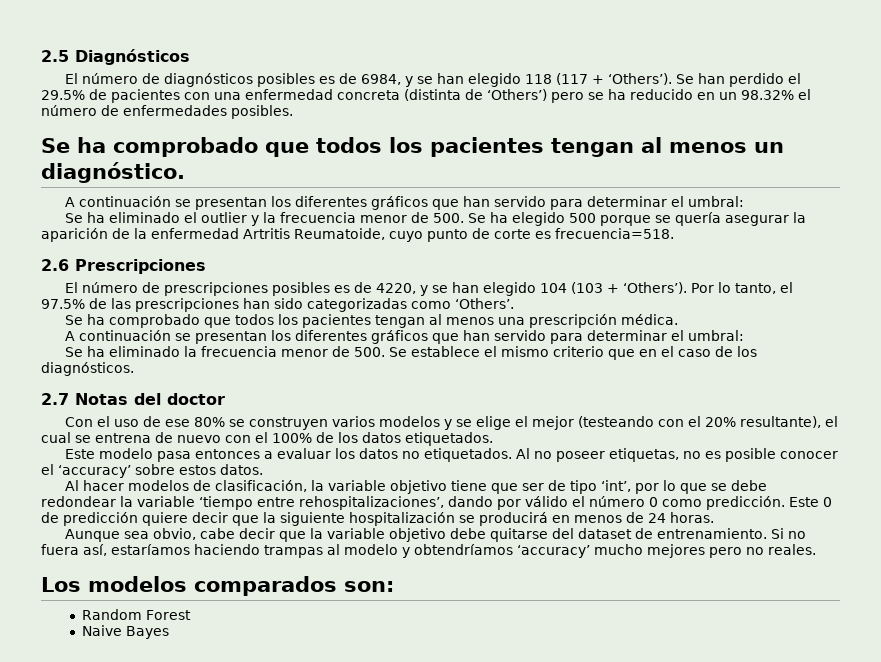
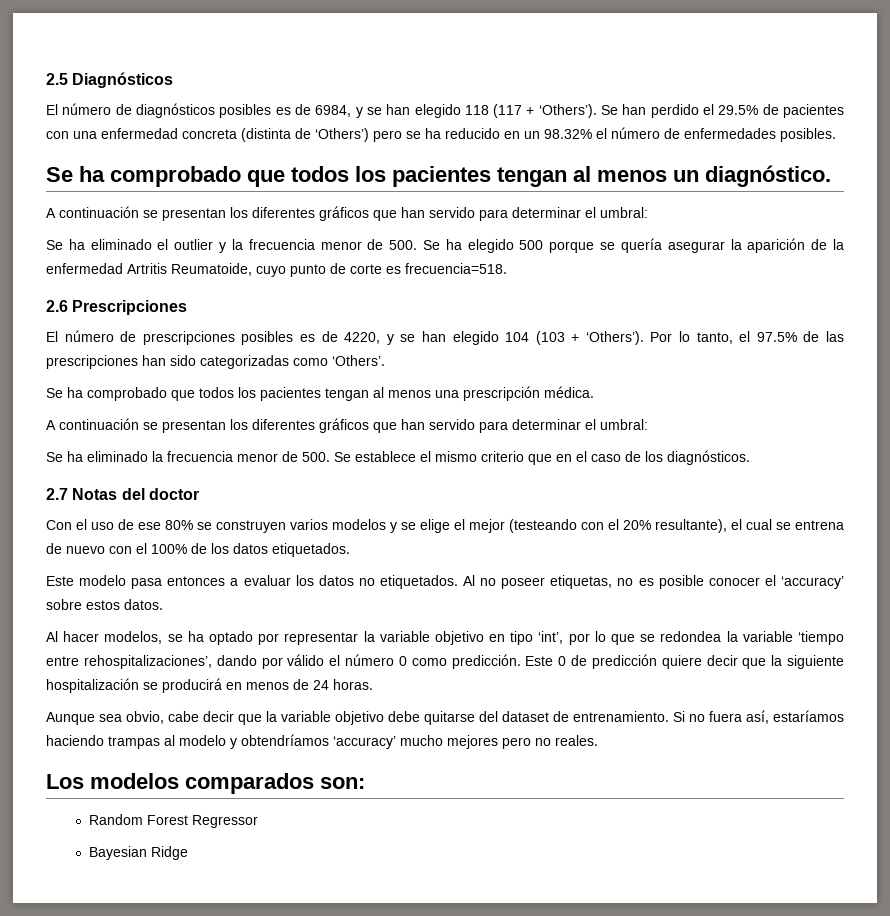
[128,480,567,494] modelos de clasificación, la variable objetivo tiene que ser de -> [104,631,506,645] modelos, se ha optado por representar la variable objetivo en
[731,480,768,491] [41,496,116,507] debe redondear -> [660,631,722,642] redondea
[81,625,169,639] // Naive Bayes -> [191,815,258,828] [88,846,188,860] Regressor // Bayesian Ridge

